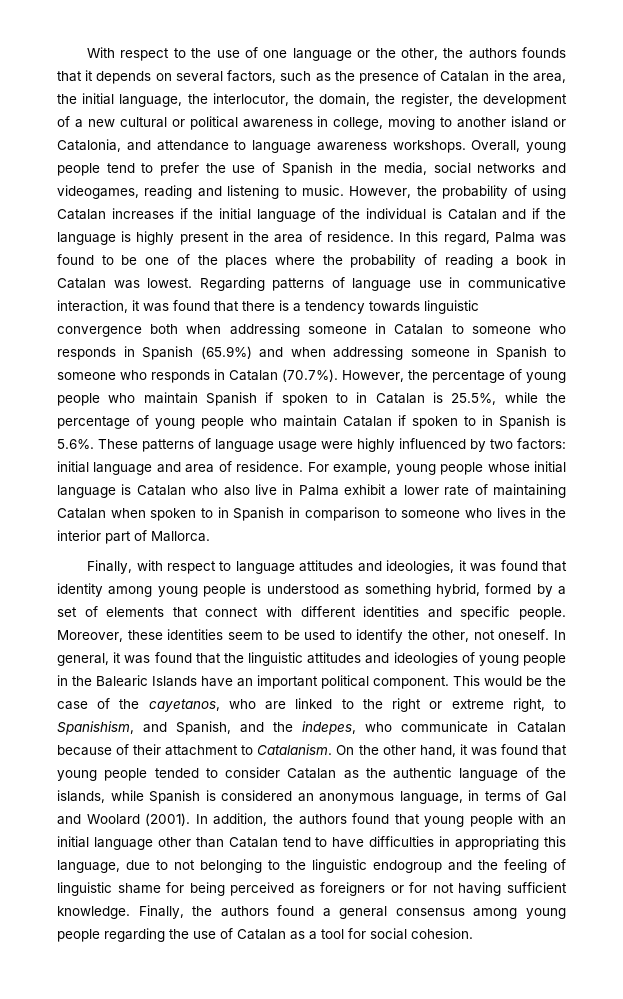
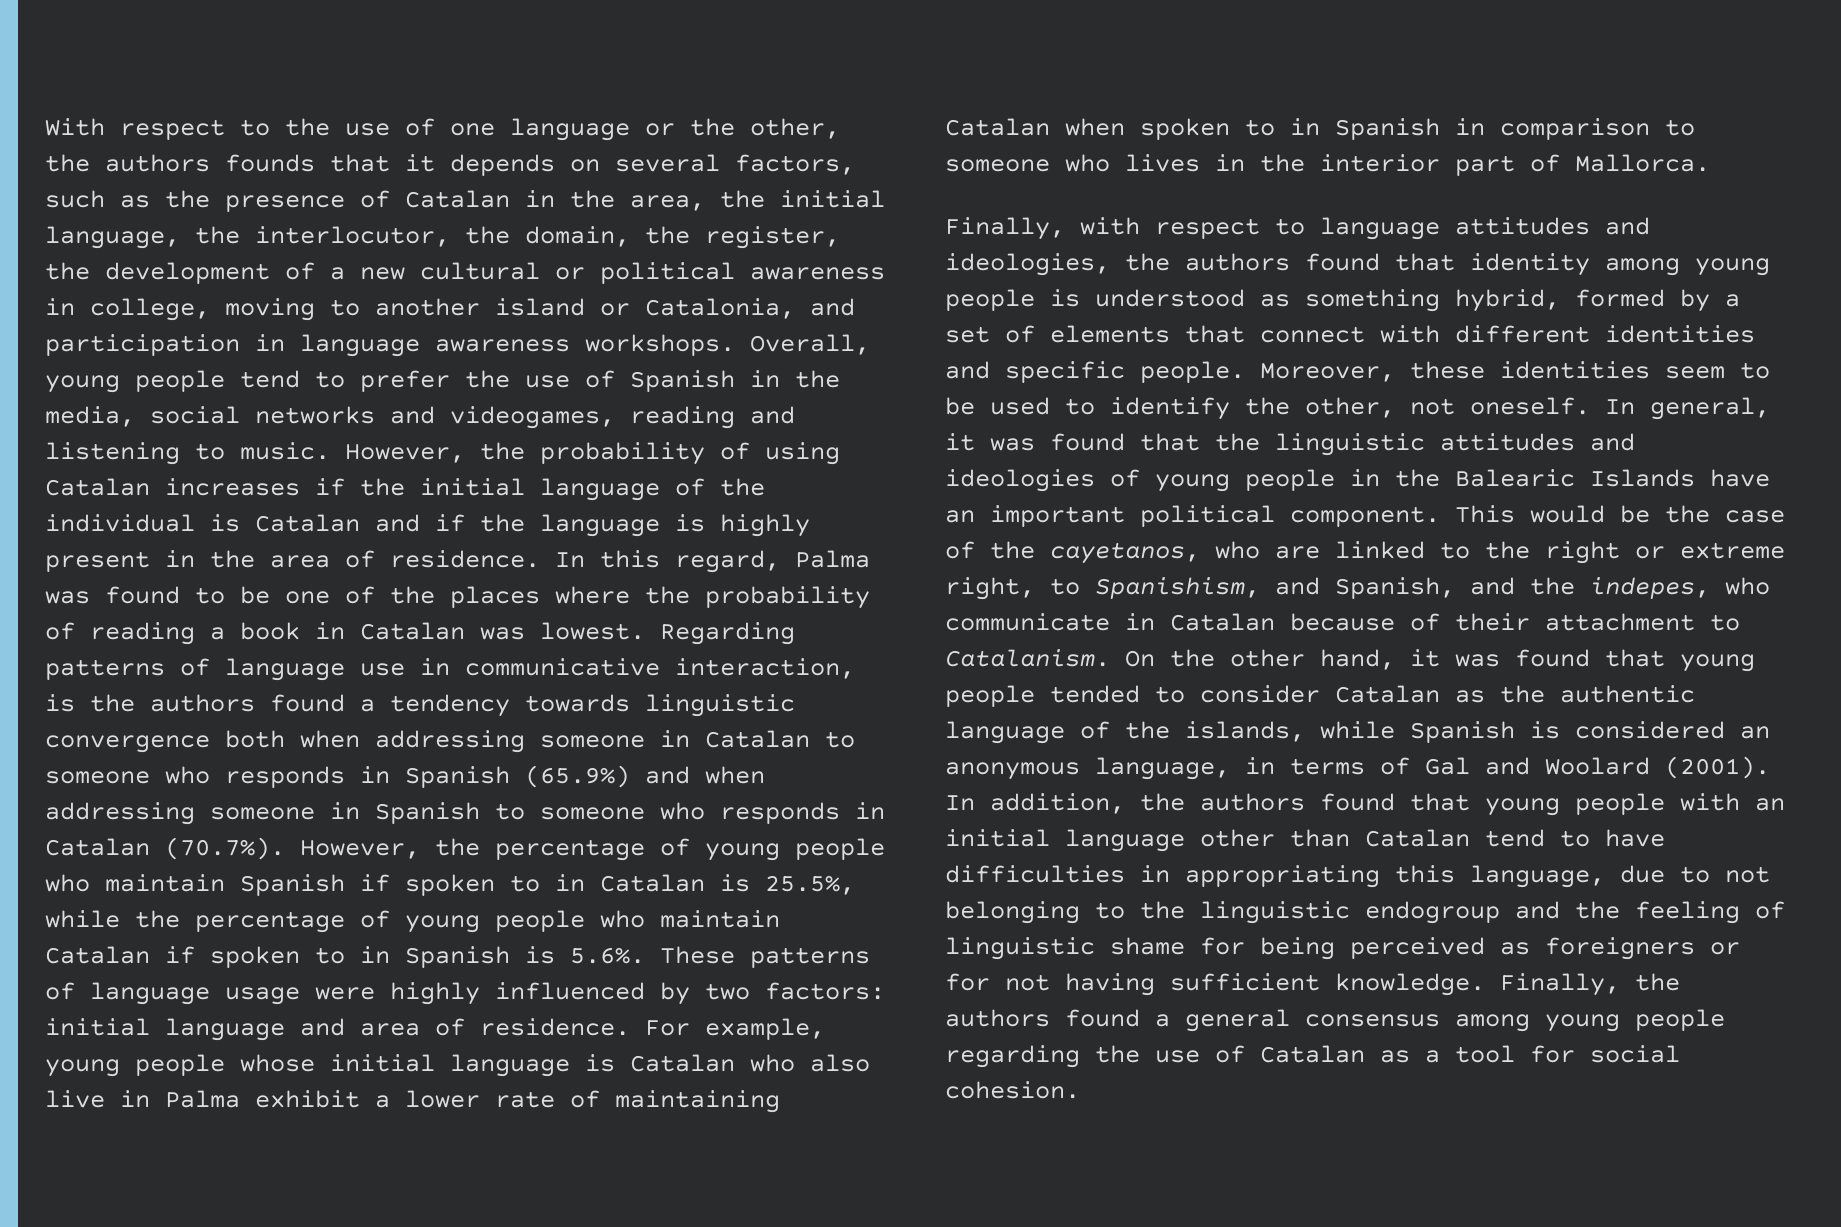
[156,140,247,151] attendance to -> [45,334,285,356] participation in
[132,300,289,312] it was found that there is -> [45,694,345,712] is the authors found
[458,560,497,572] it was -> [1125,253,1290,271] the authors

